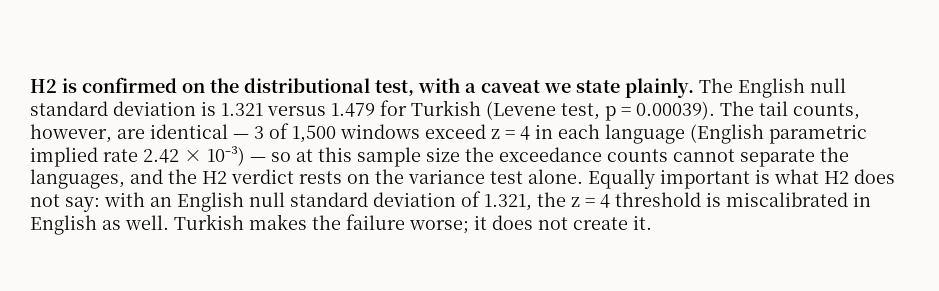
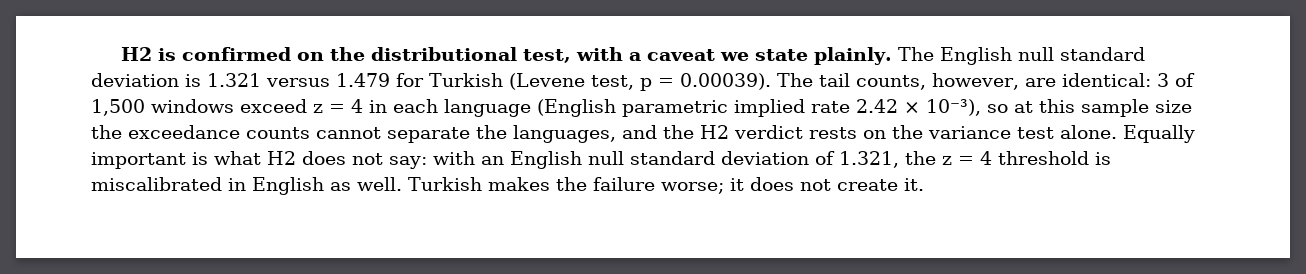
[150,124,249,139] identical — -> [1061,73,1151,87] identical:
[207,146,266,166] 10⁻³) — -> [926,99,981,116] 10⁻³),

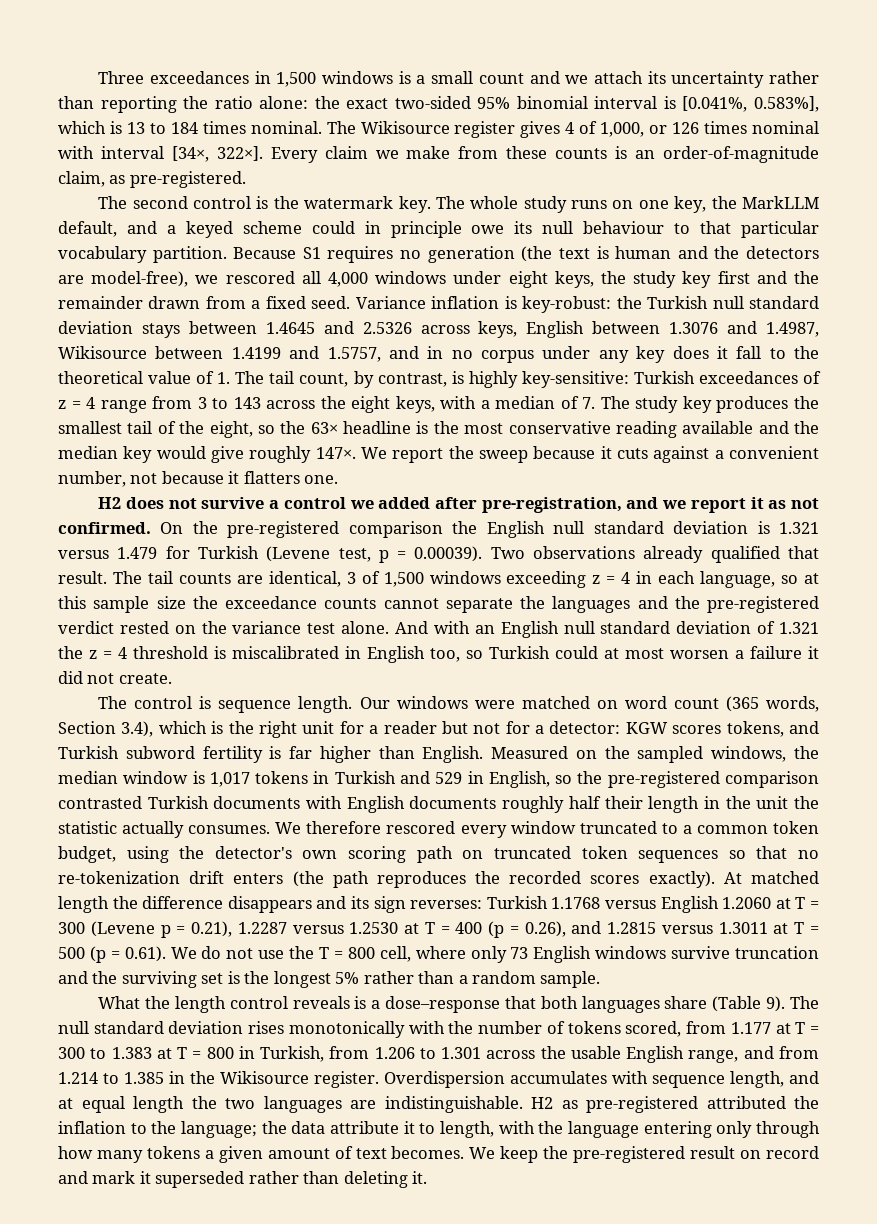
[121,47,935,65] H2 is confirmed on the distributional test, with a caveat we state plainly. The -> [98,71,819,88] [58,96,820,113] [58,121,820,138] [58,146,819,163] [58,171,246,188] [98,196,820,213] [58,221,820,238] [58,246,820,263] [58,271,820,288] [58,296,819,313] [58,321,819,338] [58,346,819,363] [58,371,821,388] [58,396,819,413] [58,421,819,438] [58,446,820,463] [58,471,339,487] [98,497,819,513] [58,521,478,538] Three exceedances in 1,500 windows is a small count and we attach its uncertainty rather than reporting the ratio alone: the exact two-sided 95% binomial interval is [0.041%, 0.583%], which is 13 to 184 times nominal. The Wikisource register gives 4 of 1,000, or 126 times nominal with interval [34×, 322×]. Every claim we make from these counts is an order-of-magnitude claim, as pre-registered. // The second control is the watermark key. The whole study runs on one key, the MarkLLM default, and a keyed scheme could in principle owe its null behaviour to that particular vocabulary partition. Because S1 requires no generation (the text is human and the detectors are model-free), we rescored all 4,000 windows under eight keys, the study key first and the remainder drawn from a fixed seed. Variance inflation is key-robust: the Turkish null standard deviation stays between 1.4645 and 2.5326 across keys, English between 1.3076 and 1.4987, Wikisource between 1.4199 and 1.5757, and in no corpus under any key does it fall to the theoretical value of 1. The tail count, by contrast, is highly key-sensitive: Turkish exceedances of z = 4 range from 3 to 143 across the eight keys, with a median of 7. The study key produces the smallest tail of the eight, so the 63× headline is the most conservative reading available and the median key would give roughly 147×. We report the sweep because it cuts against a convenient number, not because it flatters one. // H2 does not survive a control we added after pre-registration, and we report it as not confirmed. On the pre-registered comparison the
[777,73,1151,90] The tail counts, however, are identical: -> [490,546,819,563] [58,571,341,587] Two observations already qualified that result. The tail counts are identical,
[240,99,307,113] exceed -> [506,571,587,588] exceeding
[444,99,981,117] language (English parametric implied rate 2.42 × 10⁻³), -> [700,571,776,588] language,
[513,125,857,143] languages, and the H2 verdict rests -> [552,596,819,613] [58,621,169,634] languages and the pre-registered verdict rested
[1123,125,1195,143] [91,151,427,169] Equally important is what H2 does not say: -> [395,621,429,634] And
[839,151,899,168] 1.321, -> [779,622,820,634] 1.321
[330,177,898,194] as well. Turkish makes the failure worse; it does not create -> [430,646,819,662] [58,671,172,684] [98,696,819,713] [58,721,820,738] [58,746,819,763] [58,771,820,788] [58,796,820,813] [58,821,820,838] [58,846,820,863] [58,871,819,888] [58,896,820,913] [58,921,820,938] [58,946,820,963] [58,971,601,988] [98,996,819,1013] [58,1021,820,1038] [58,1046,820,1063] [58,1071,819,1088] [58,1096,819,1113] [58,1121,821,1138] [58,1146,820,1163] [58,1171,408,1188] too, so Turkish could at most worsen a failure it did not create. // The control is sequence length. Our windows were matched on word count (365 words, Section 3.4), which is the right unit for a reader but not for a detector: KGW scores tokens, and Turkish subword fertility is far higher than English. Measured on the sampled windows, the median window is 1,017 tokens in Turkish and 529 in English, so the pre-registered comparison contrasted Turkish documents with English documents roughly half their length in the unit the statistic actually consumes. We therefore rescored every window truncated to a common token budget, using the detector's own scoring path on truncated token sequences so that no re-tokenization drift enters (the path reproduces the recorded scores exactly). At matched length the difference disappears and its sign reverses: Turkish 1.1768 versus English 1.2060 at T = 300 (Levene p = 0.21), 1.2287 versus 1.2530 at T = 400 (p = 0.26), and 1.2815 versus 1.3011 at T = 500 (p = 0.61). We do not use the T = 800 cell, where only 73 English windows survive truncation and the surviving set is the longest 5% rather than a random sample. // What the length control reveals is a dose–response that both languages share (Table 9). The null standard deviation rises monotonically with the number of tokens scored, from 1.177 at T = 300 to 1.383 at T = 800 in Turkish, from 1.206 to 1.301 across the usable English range, and from 1.214 to 1.385 in the Wikisource register. Overdispersion accumulates with sequence length, and at equal length the two languages are indistinguishable. H2 as pre-registered attributed the inflation to the language; the data attribute it to length, with the language entering only through how many tokens a given amount of text becomes. We keep the pre-registered result on record and mark it superseded rather than deleting

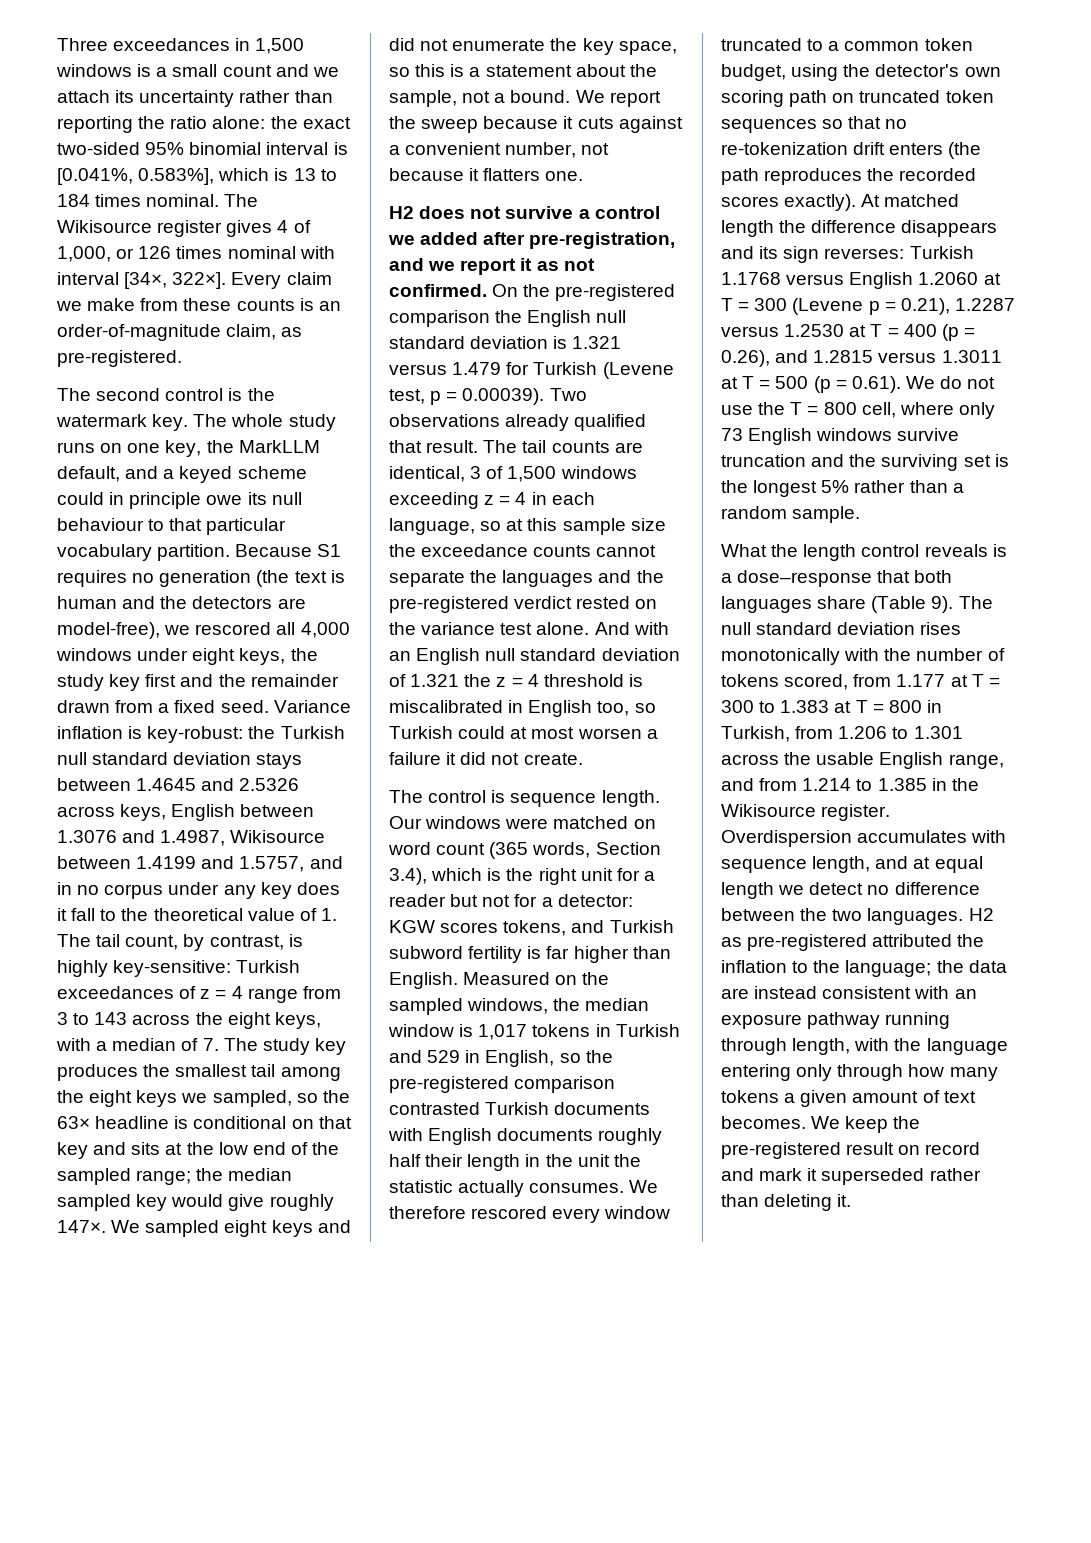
[157,421,253,438] of the eight, -> [280,1067,341,1081] [57,1090,292,1107] among the eight keys we sampled,
[433,421,819,438] [58,446,118,459] the most conservative reading available and the median -> [193,1116,352,1129] [57,1142,340,1159] [57,1168,293,1185] [57,1194,131,1211] conditional on that key and sits at the low end of the sampled range; the median sampled
(387, 453) none -> [145,1220,351,1237] [389,38,677,55] [389,64,657,77] [389,90,605,107] sampled eight keys and did not enumerate the key space, so this is a statement about the sample, not a bound. We
[191,1096,523,1113] the two languages are indistinguishable. -> [778,882,980,895] [721,908,964,925] we detect no difference between the two languages.
[330,1121,436,1134] attribute it to -> [721,986,977,999] [721,1012,951,1029] [721,1038,787,1055] are instead consistent with an exposure pathway running through

